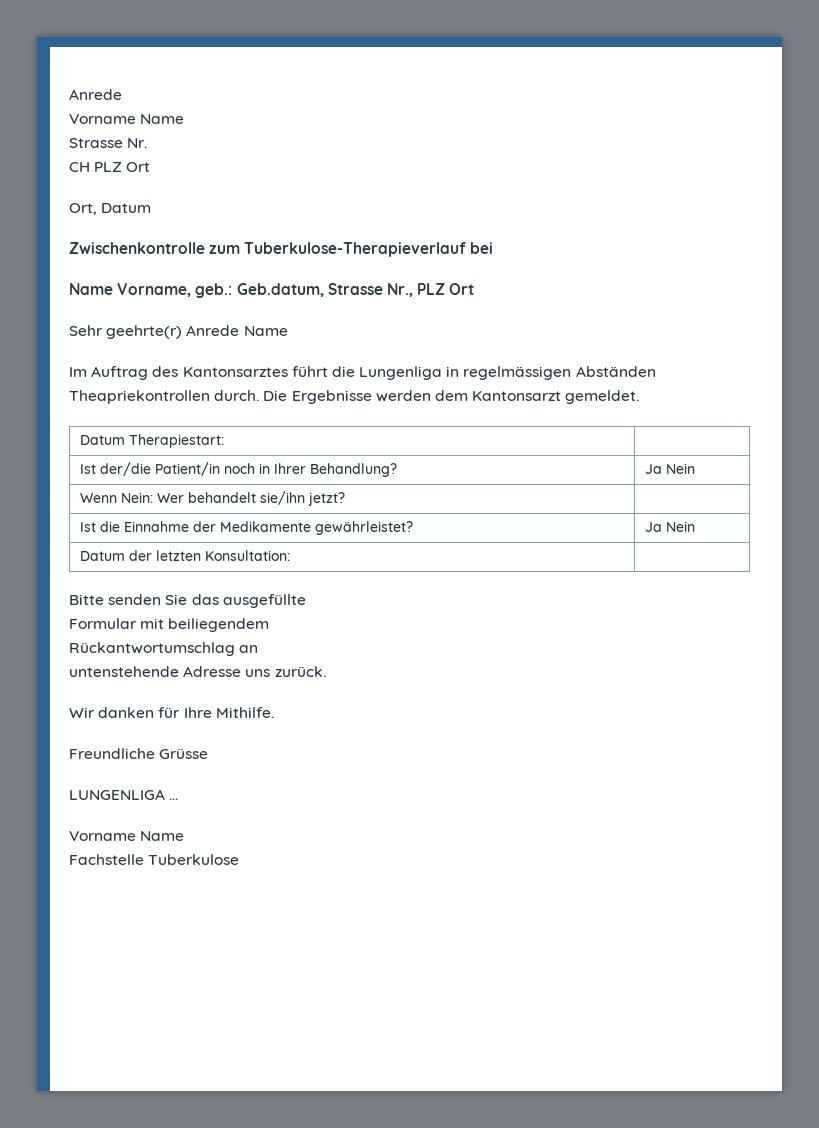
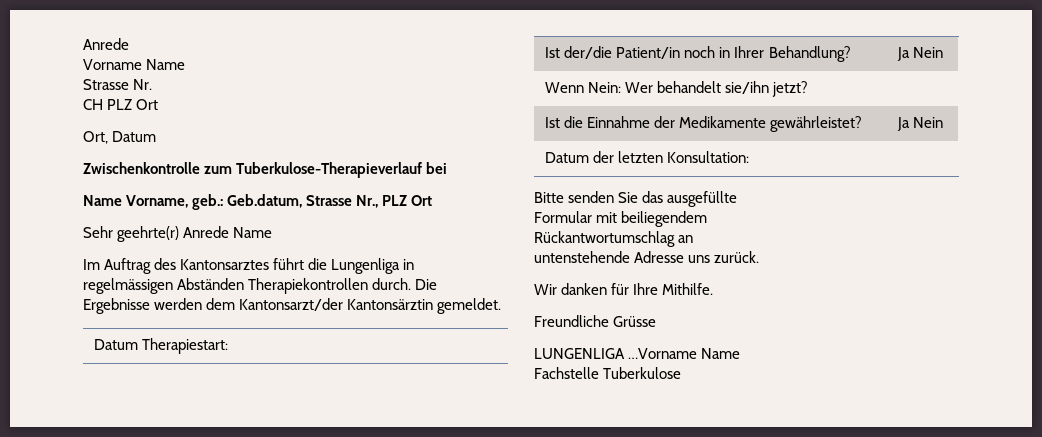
[69,390,210,404] Theapriekontrollen -> [248,278,369,294] Therapiekontrollen
[472,391,562,401] Kantonsarzt -> [239,298,434,311] Kantonsarzt/der Kantonsärztin
[169,798,179,800] [69,831,136,841] … // Vorname -> [628,348,698,359] …Vorname

